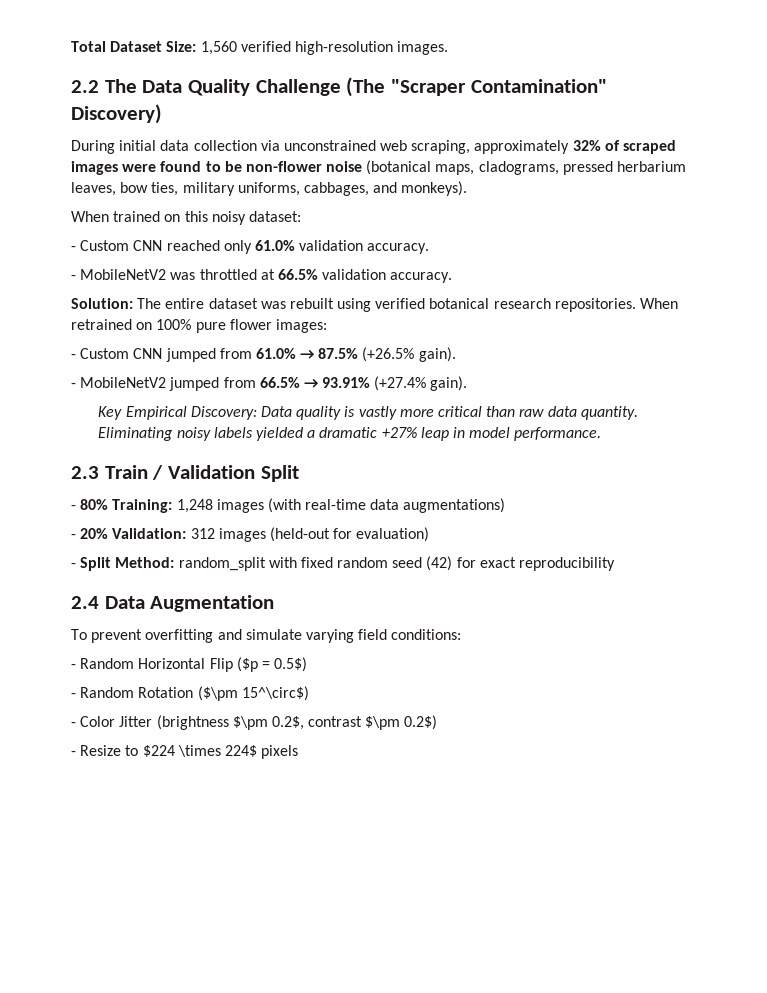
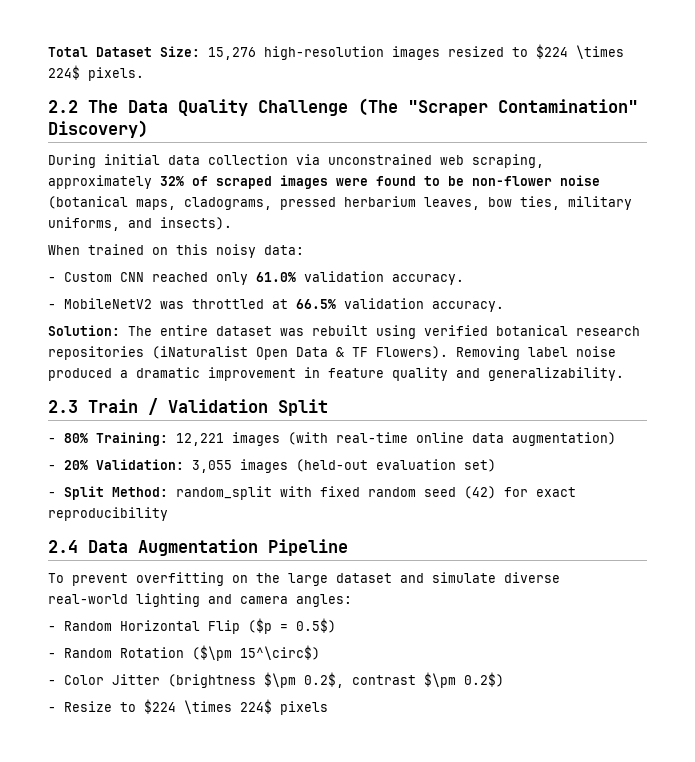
[200,41,449,55] 1,560 verified high-resolution images. -> [208,44,624,60] [48,65,144,81] 15,276 high-resolution images resized to $224 \times 224$ pixels.
[303,181,468,196] cabbages, and monkeys). -> [128,217,232,230] and insects).
[248,211,301,222] dataset: -> [264,245,304,255] data:
[554,298,679,312] [71,319,327,333] [71,347,456,362] [71,376,468,391] [98,406,638,420] [98,427,602,441] repositories. When retrained on 100% pure flower images: // - Custom CNN jumped from 61.0% → 87.5% (+26.5% gain). // - MobileNetV2 jumped from 66.5% → 93.91% (+27.4% gain). // Key Empirical Discovery: Data quality is vastly more critical than raw data quantity. Eliminating noisy labels yielded a dramatic +27% leap in model performance. -> [48,346,616,360] [48,367,624,381] repositories (iNaturalist Open Data & TF Flowers). Removing label noise produced a dramatic improvement in feature quality and generalizability.
[176,499,213,513] 1,248 -> [176,433,224,446] 12,221
[370,498,506,513] data augmentations) -> [416,432,616,446] online data augmentation)
[190,528,215,539] 312 -> [192,460,232,473] 3,055
[333,527,430,542] for evaluation) -> [376,459,496,472] evaluation set)
(275, 603) none -> [268,539,348,556] Pipeline
[217,629,462,643] and simulate varying field conditions: -> [232,572,560,586] [48,593,352,607] on the large dataset and simulate diverse real-world lighting and camera angles:

